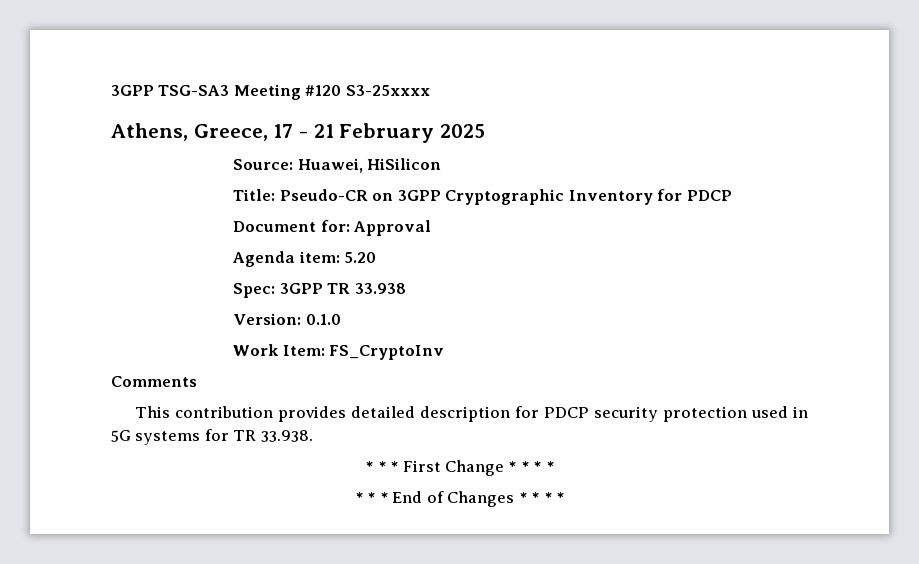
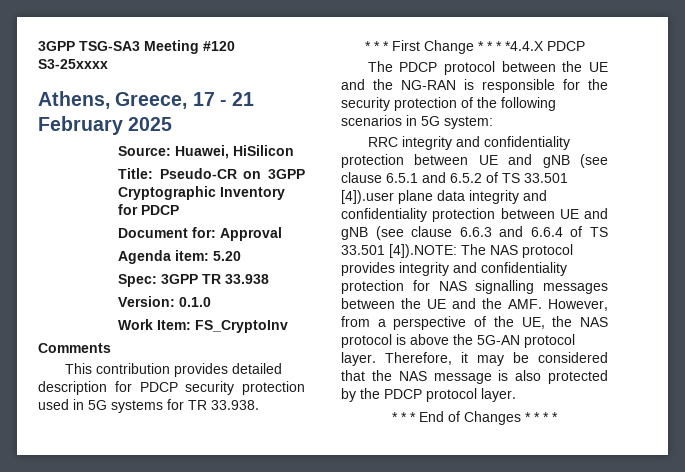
[545,461,554,472] * -> [504,41,585,51] [367,61,608,75] [341,79,608,93] [341,97,556,111] [341,115,493,129] [367,136,570,150] [341,154,608,168] [341,172,568,183] [341,190,547,204] [341,208,608,222] [341,226,608,240] [341,244,573,258] [341,262,567,276] [341,280,608,294] [341,298,608,311] [341,316,608,330] [341,334,575,348] [341,352,608,366] [341,370,608,384] [341,388,516,402] *4.4.X PDCP // The PDCP protocol between the UE and the NG-RAN is responsible for the security protection of the following scenarios in 5G system: // RRC integrity and confidentiality protection between UE and gNB (see clause 6.5.1 and 6.5.2 of TS 33.501 [4]).user plane data integrity and confidentiality protection between UE and gNB (see clause 6.6.3 and 6.6.4 of TS 33.501 [4]).NOTE: The NAS protocol provides integrity and confidentiality protection for NAS signalling messages between the UE and the AMF. However, from a perspective of the UE, the NAS protocol is above the 5G-AN protocol layer. Therefore, it may be considered that the NAS message is also protected by the PDCP protocol layer.

